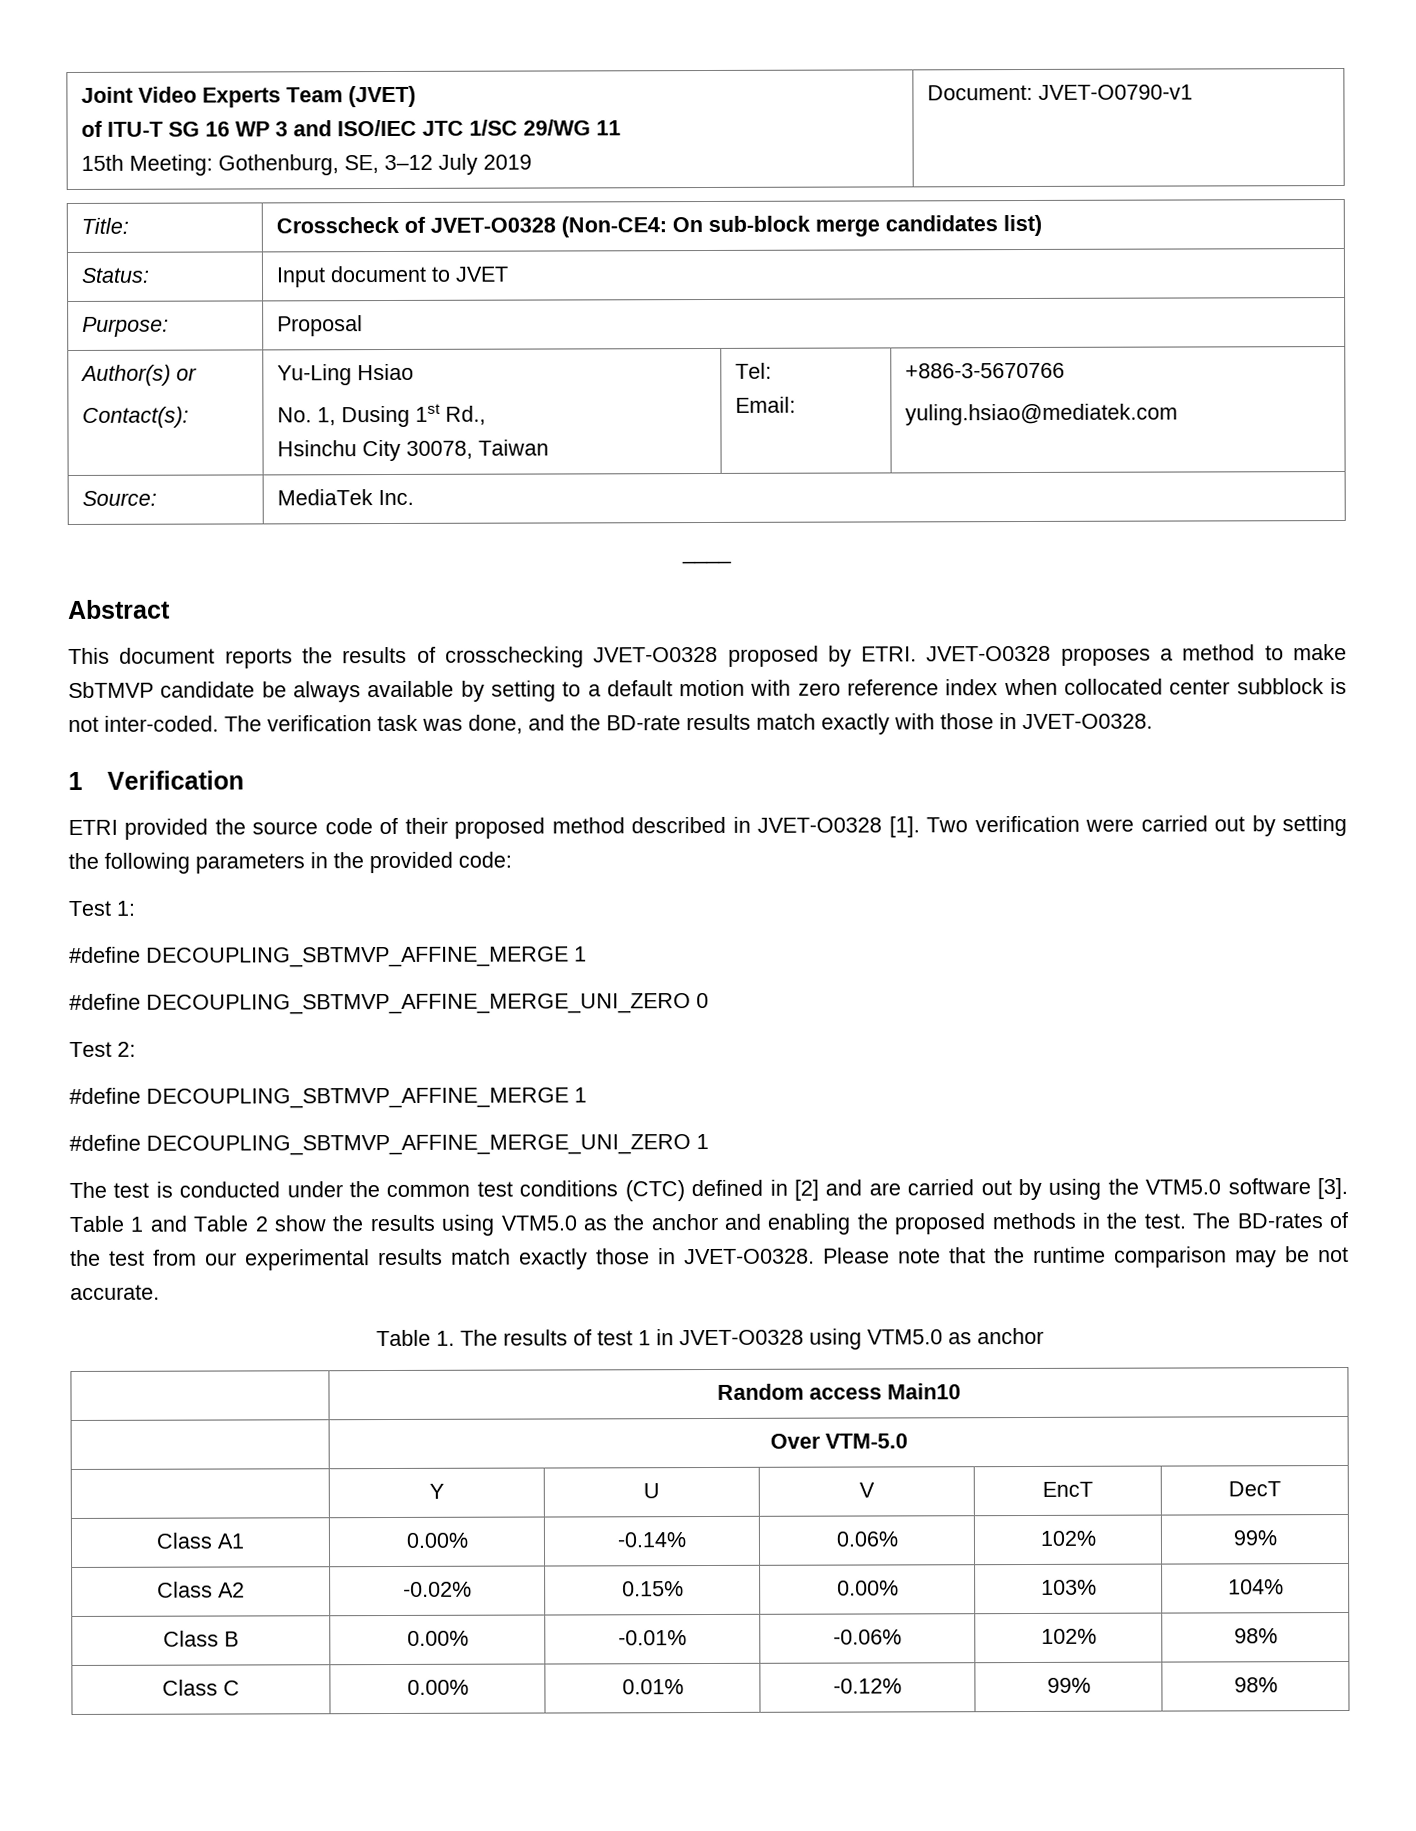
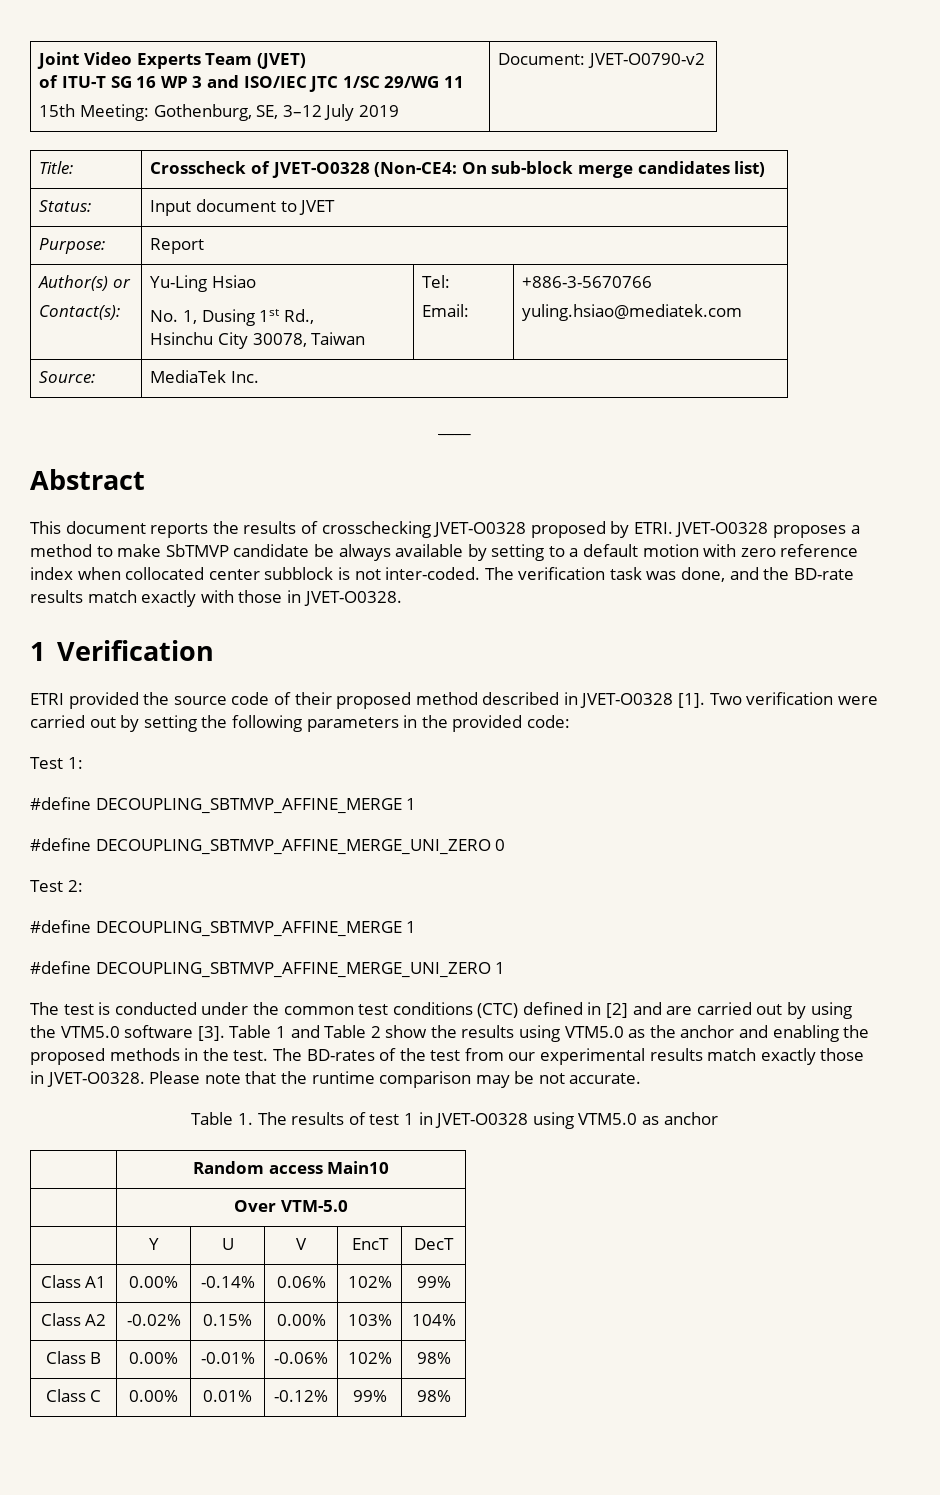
[1038,84,1194,100] JVET-O0790-v1 -> [587,53,705,68] JVET-O0790-v2
[277,315,364,337] Proposal -> [150,238,205,254] Report

